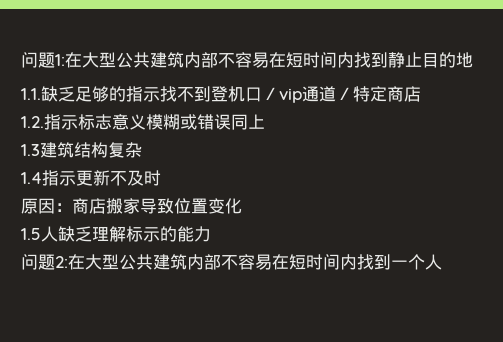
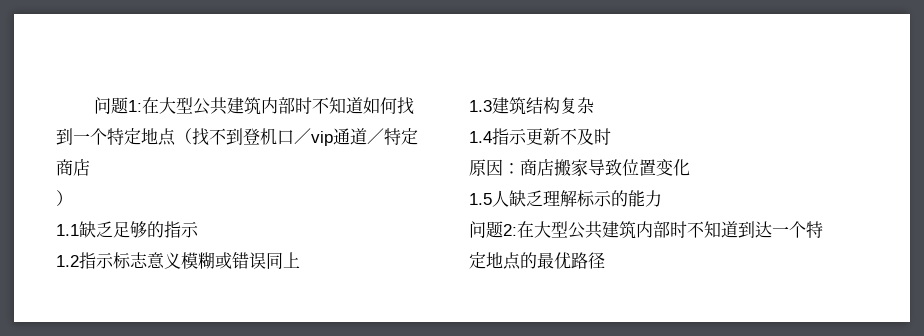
[218,52,473,68] [21,86,160,102] 不容易在短时间内找到静止目的地 // 1.1.缺乏足够的指示 -> [294,97,414,115] [56,128,192,146] 时不知道如何找到一个特定地点（
[21,116,44,128] 1.2. -> [56,190,73,206] [56,221,199,238] [56,255,79,267] ） // 1.1缺乏足够的指示 // 1.2
[221,254,442,270] 不容易在短时间内找到一个人 -> [670,221,823,239] [469,252,605,270] 时不知道到达一个特定地点的最优路径

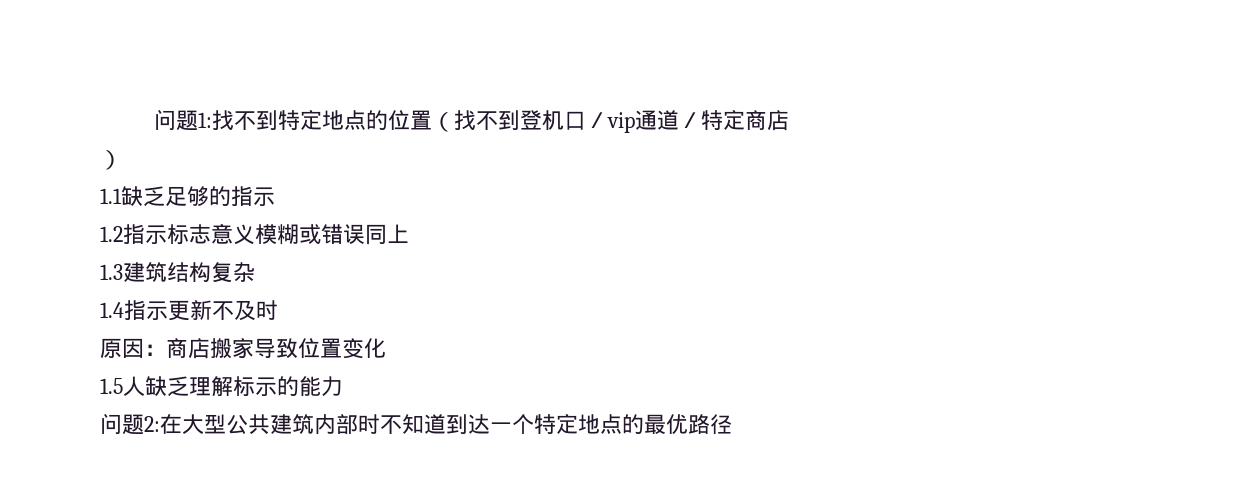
[141,97,414,115] [56,128,176,146] 在大型公共建筑内部时不知道如何找到一个特定地点 -> [212,110,433,130] 找不到特定地点的位置

